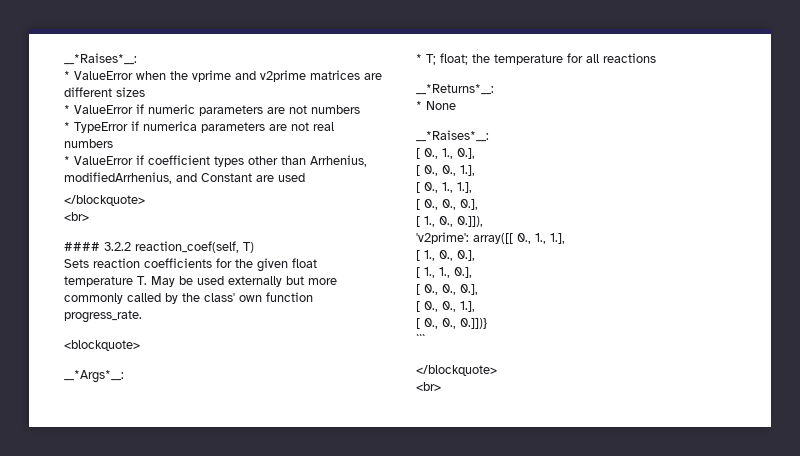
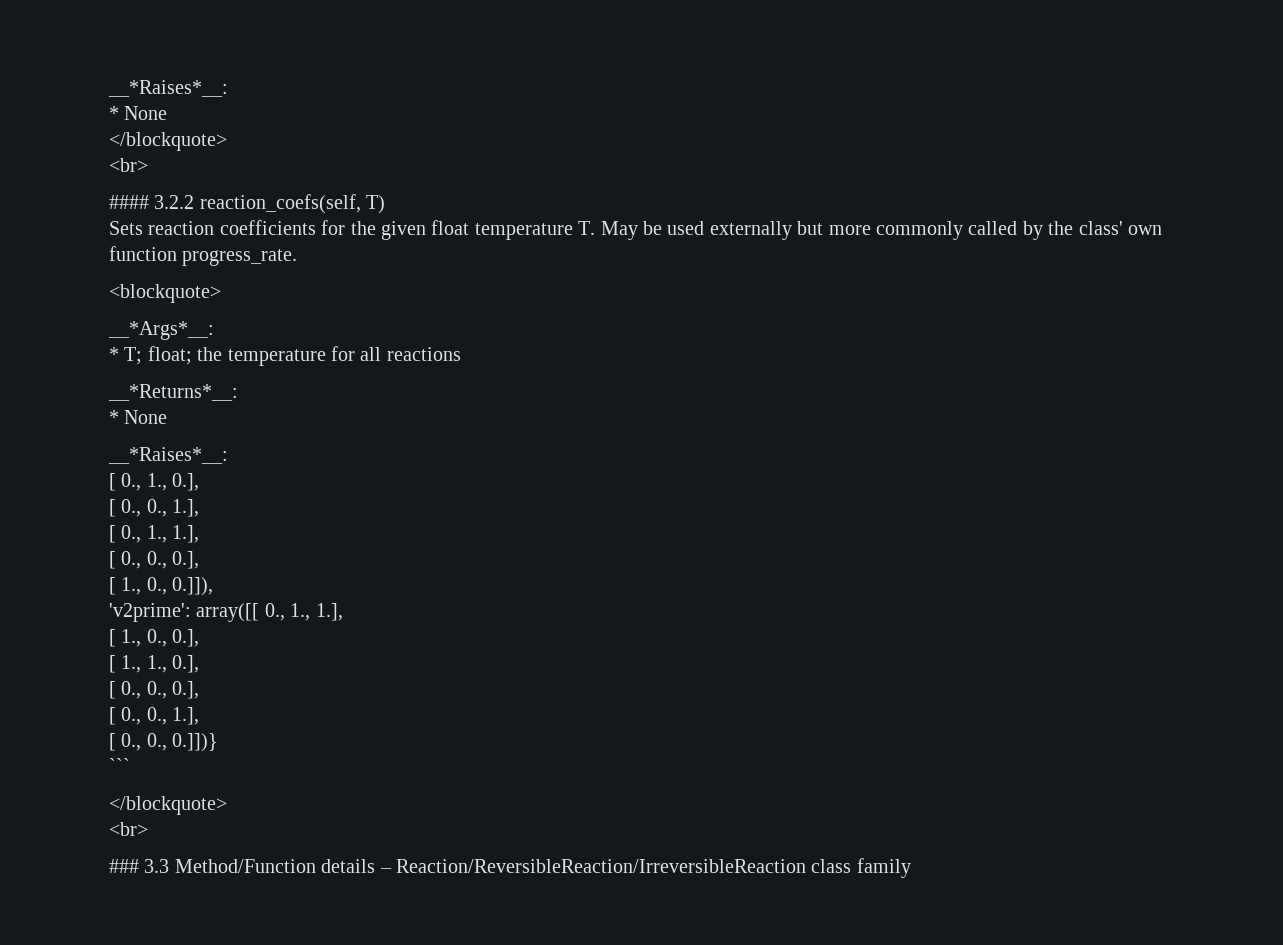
[64,53,137,65] [64,70,382,82] [64,87,145,97] [64,104,360,116] [64,121,334,133] [64,139,113,148] [64,155,367,167] [64,172,305,184] __*Raises*__: // * ValueError when the vprime and v2prime matrices are different sizes // * ValueError if numeric parameters are not numbers // * TypeError if numerica parameters are not real numbers // * ValueError if coefficient types other than Arrhenius, modifiedArrhenius, and Constant are used -> [108,80,228,97] [109,106,168,120] __*Raises*__: // * None
[135,241,239,253] reaction_coef(self, -> [199,194,361,214] reaction_coefs(self,
(441, 386) none -> [109,858,911,878] // ### 3.3 Method/Function details – Reaction/ReversibleReaction/IrreversibleReaction class family

